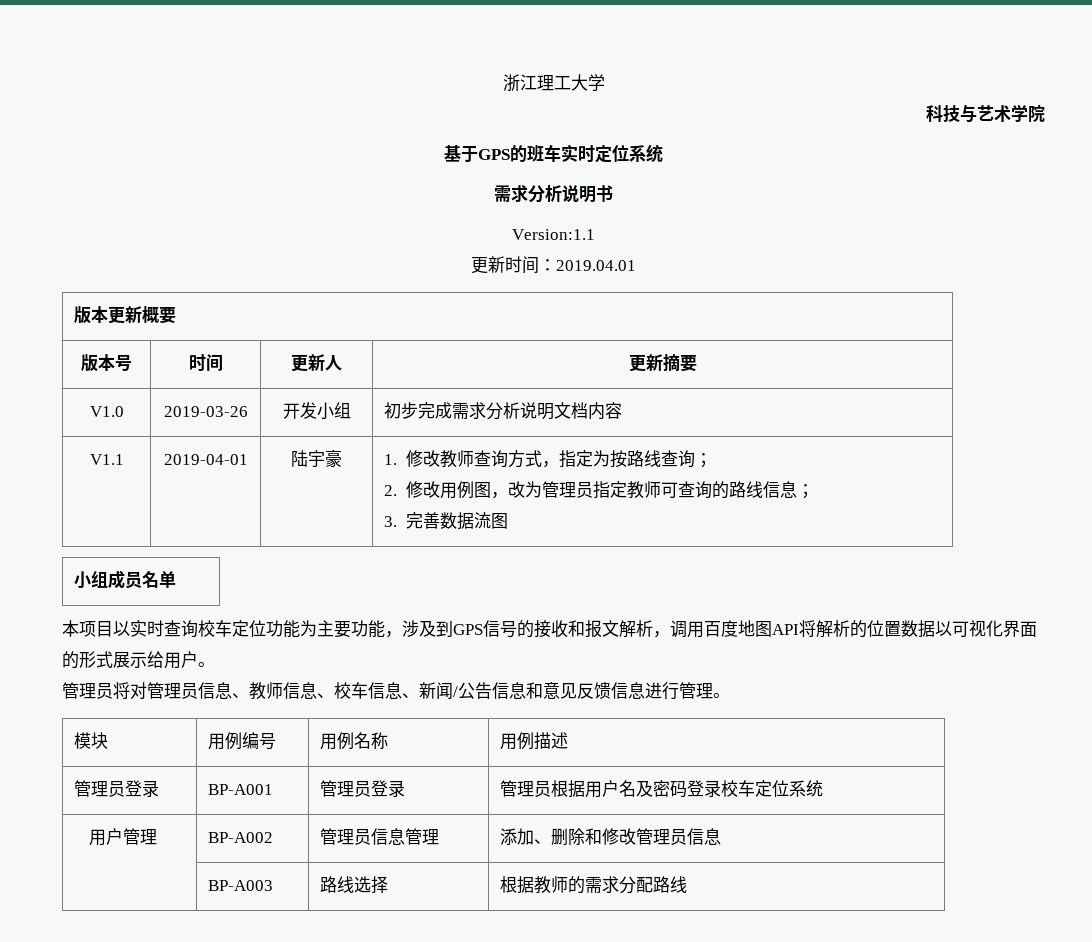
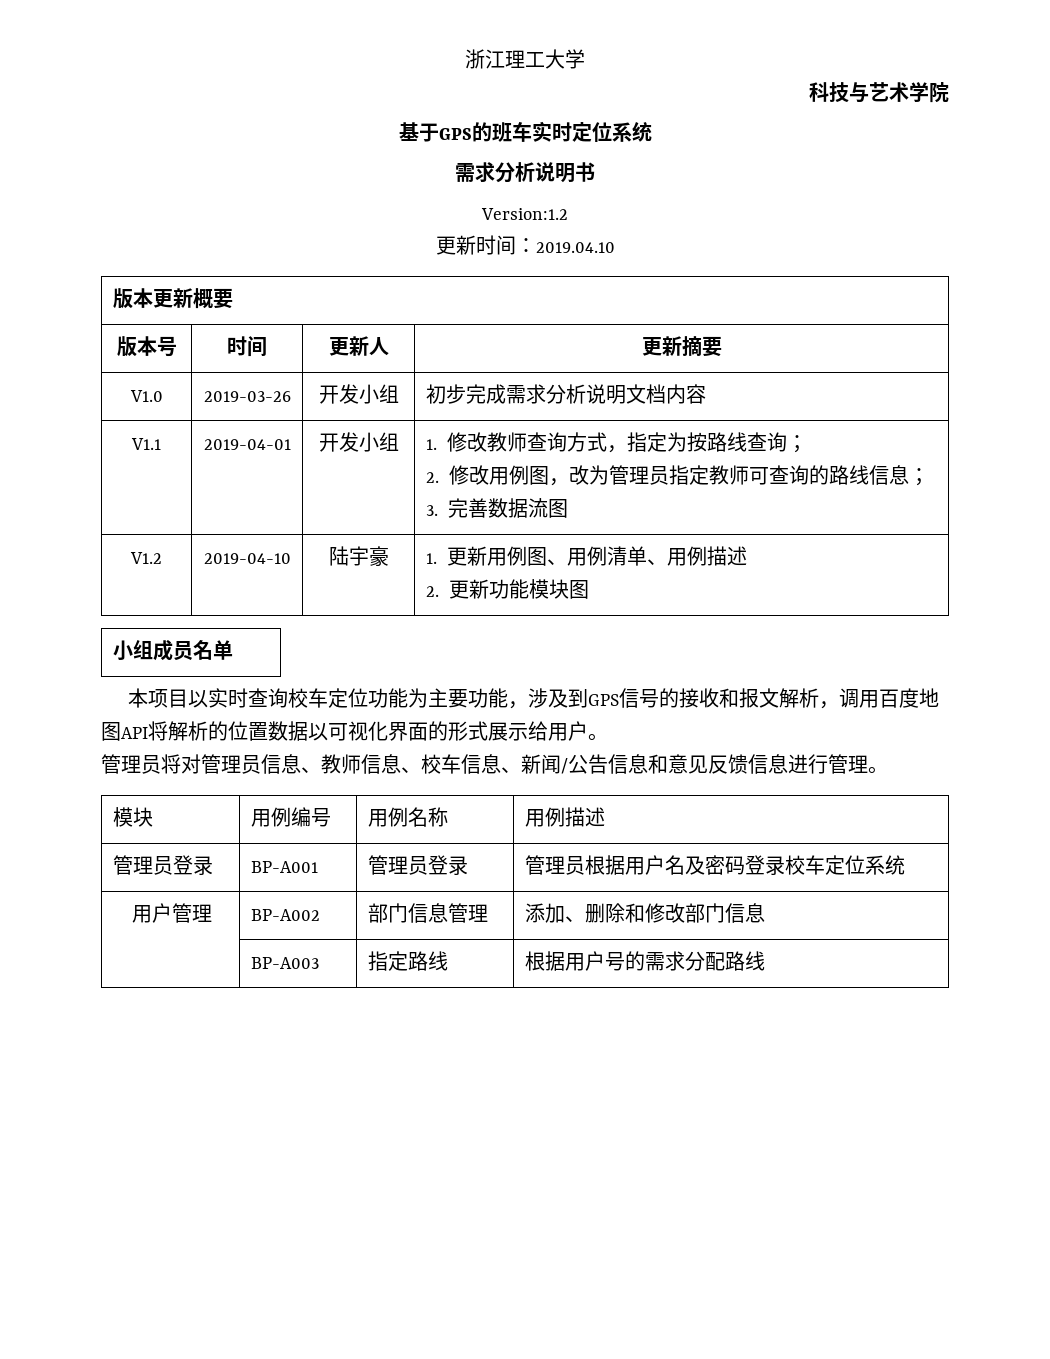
[512,229,595,240] Version:1.1 -> [481,208,568,220] Version:1.2
[556,260,636,271] 2019.04.01 -> [535,242,615,253] 2019.04.10
[291,450,342,467] 陆宇豪 -> [318,432,399,452] 开发小组
(508, 521) none -> [130,552,162,564] [203,553,291,564] [328,546,389,566] [425,546,747,566] [425,579,589,599] // V1.2 | 2019-04-10 | 陆宇豪 | 1.更新用例图、用例清单、用例描述 // 2.更新功能模块图
[320,828,372,845] 管理员 -> [367,903,408,923] 部门
[636,828,688,845] 管理员 -> [684,903,725,923] 部门
[320,876,389,894] [500,876,569,894] 路线选择 | 根据教师 -> [367,951,448,971] [524,951,625,971] 指定路线 | 根据用户号

